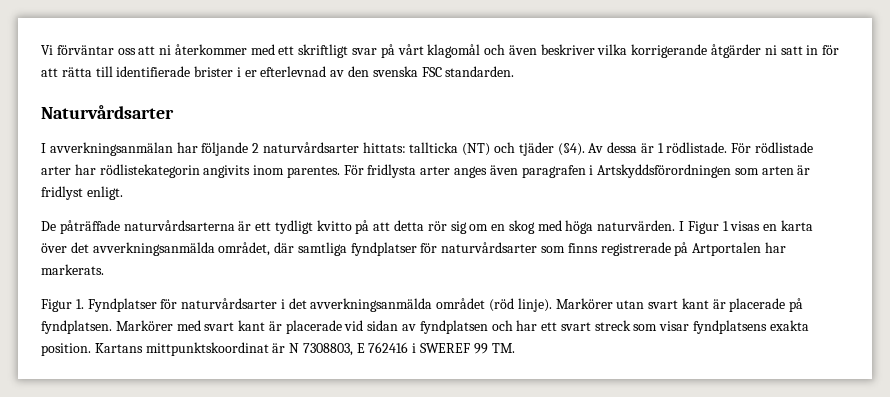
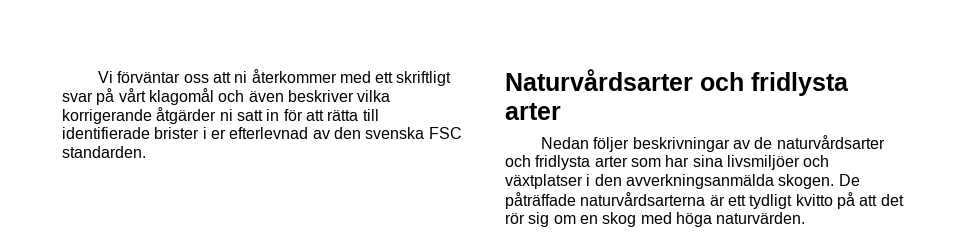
[41,142,814,156] [41,164,811,178] [41,186,123,200] // I avverkningsanmälan har följande 2 naturvårdsarter hittats: tallticka (NT) och tjäder (§4). Av dessa är 1 rödlistade. För rödlistade arter har rödlistekategorin angivits inom parentes. För fridlysta arter anges även paragrafen i Artskyddsförordningen som arten är fridlyst enligt. // -> [700,72,849,96] [505,103,561,120] [540,135,885,152] [505,155,830,170] [505,174,835,189] och fridlysta arter // Nedan följer beskrivningar av de naturvårdsarter och fridlysta arter som har sina livsmiljöer och växtplatser i den avverkningsanmälda skogen.
[394,220,425,231] detta -> [880,194,904,206] det
[679,220,813,234] [41,242,786,256] [41,264,104,275] [41,298,804,312] [41,320,809,334] [41,342,515,356] I Figur 1 visas en karta över det avverkningsanmälda området, där samtliga fyndplatser för naturvårdsarter som finns registrerade på Artportalen har markerats. // Figur 1. Fyndplatser för naturvårdsarter i det avverkningsanmälda området (röd linje). Markörer utan svart kant är placerade på fyndplatsen. Markörer med svart kant är placerade vid sidan av fyndplatsen och har ett svart streck som visar fyndplatsens exakta position. Kartans mittpunktskoordinat är N 7308803, E 762416 i SWEREF 99 TM. -> (806, 218) none

